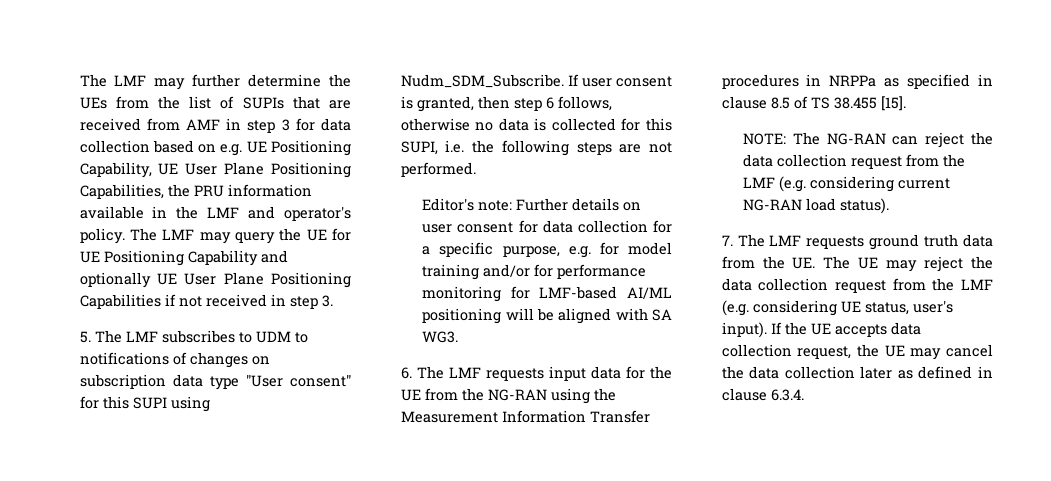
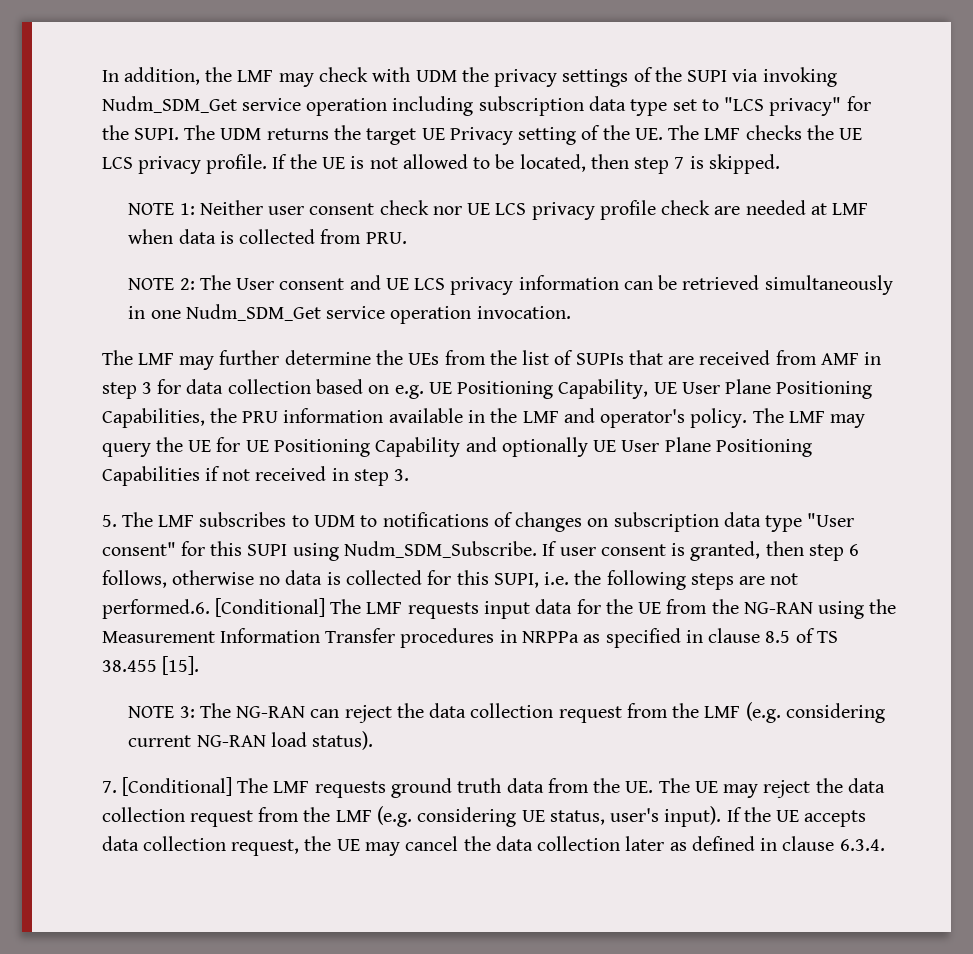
(79, 80) none -> [101,67,837,87] [101,96,871,116] [101,125,863,145] [101,154,780,174] [128,200,869,220] [128,229,407,244] [128,275,893,295] [128,304,571,324] In addition, the LMF may check with UDM the privacy settings of the SUPI via invoking Nudm_SDM_Get service operation including subscription data type set to "LCS privacy" for the SUPI. The UDM returns the target UE Privacy setting of the UE. The LMF checks the UE LCS privacy profile. If the UE is not allowed to be located, then step 7 is skipped. // NOTE 1: Neither user consent check nor UE LCS privacy profile check are needed at LMF when data is collected from PRU. // NOTE 2: The User consent and UE LCS privacy information can be retrieved simultaneously in one Nudm_SDM_Get service operation invocation. //
[400,162,476,177] [422,198,642,211] [422,220,672,233] [422,242,672,258] [422,264,647,280] [422,286,672,302] [422,308,672,324] [422,331,459,343] [400,367,412,379] performed. // Editor's note: Further details on user consent for data collection for a specific purpose, e.g. for model training and/or for performance monitoring for LMF-based AI/ML positioning will be aligned with SA WG3. // 6. -> [101,598,325,619] performed.6. [Conditional]
[743,133,787,145] NOTE: -> [128,706,195,718] NOTE 3:
(733, 240) none -> [121,777,232,796] [Conditional]

